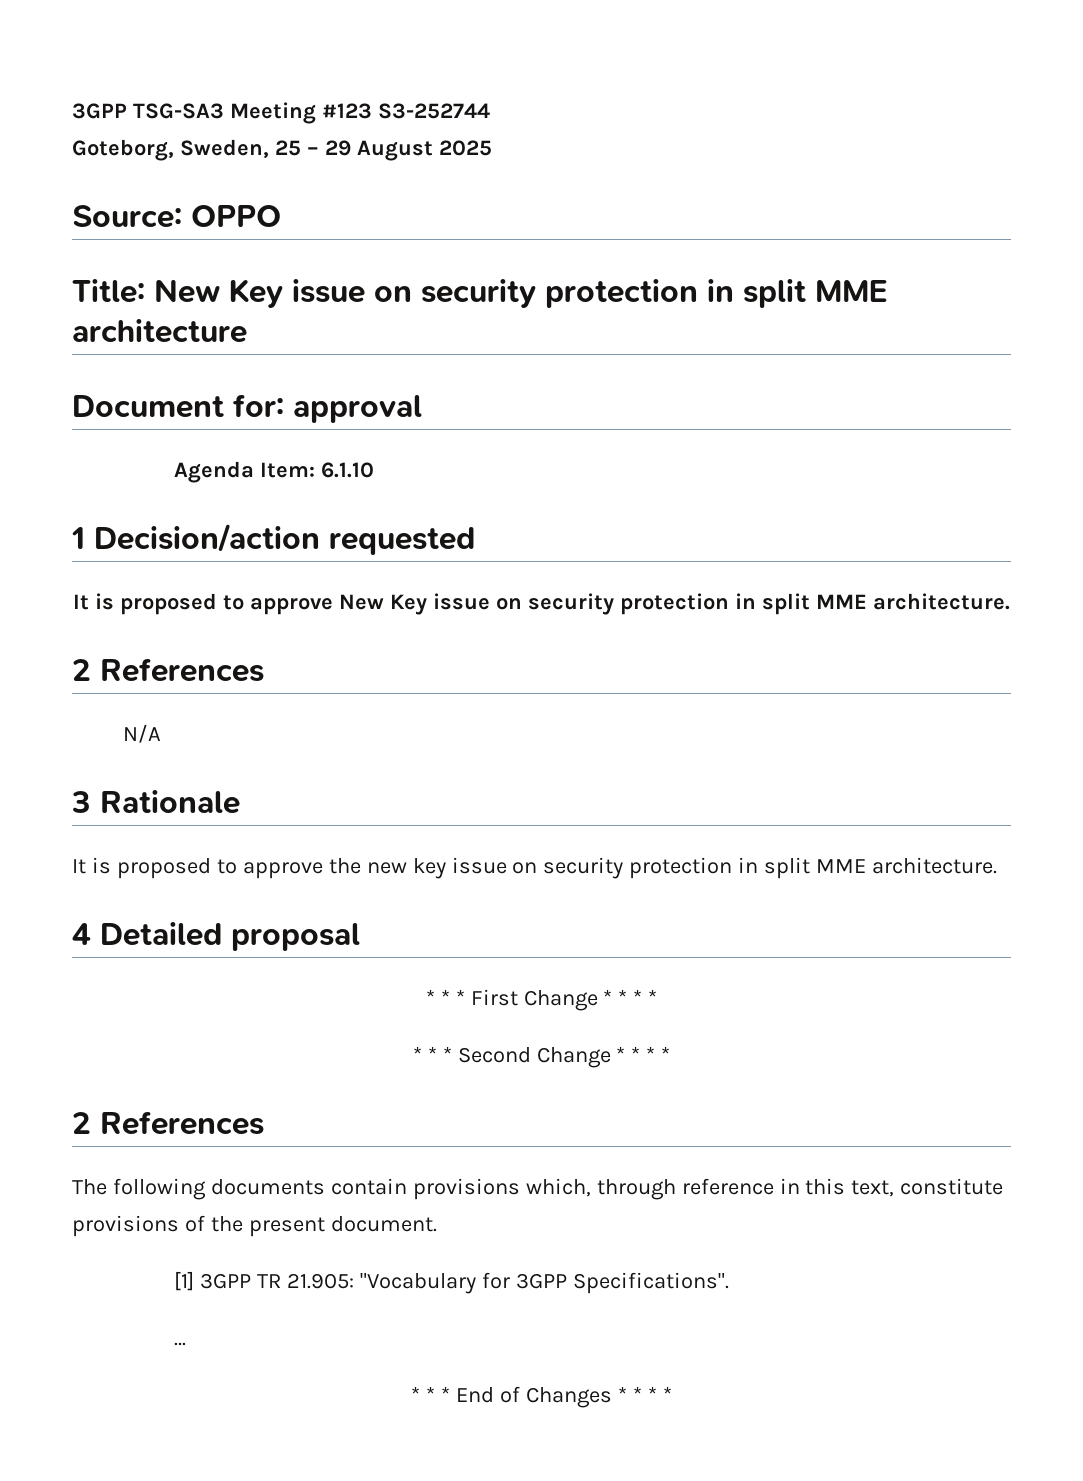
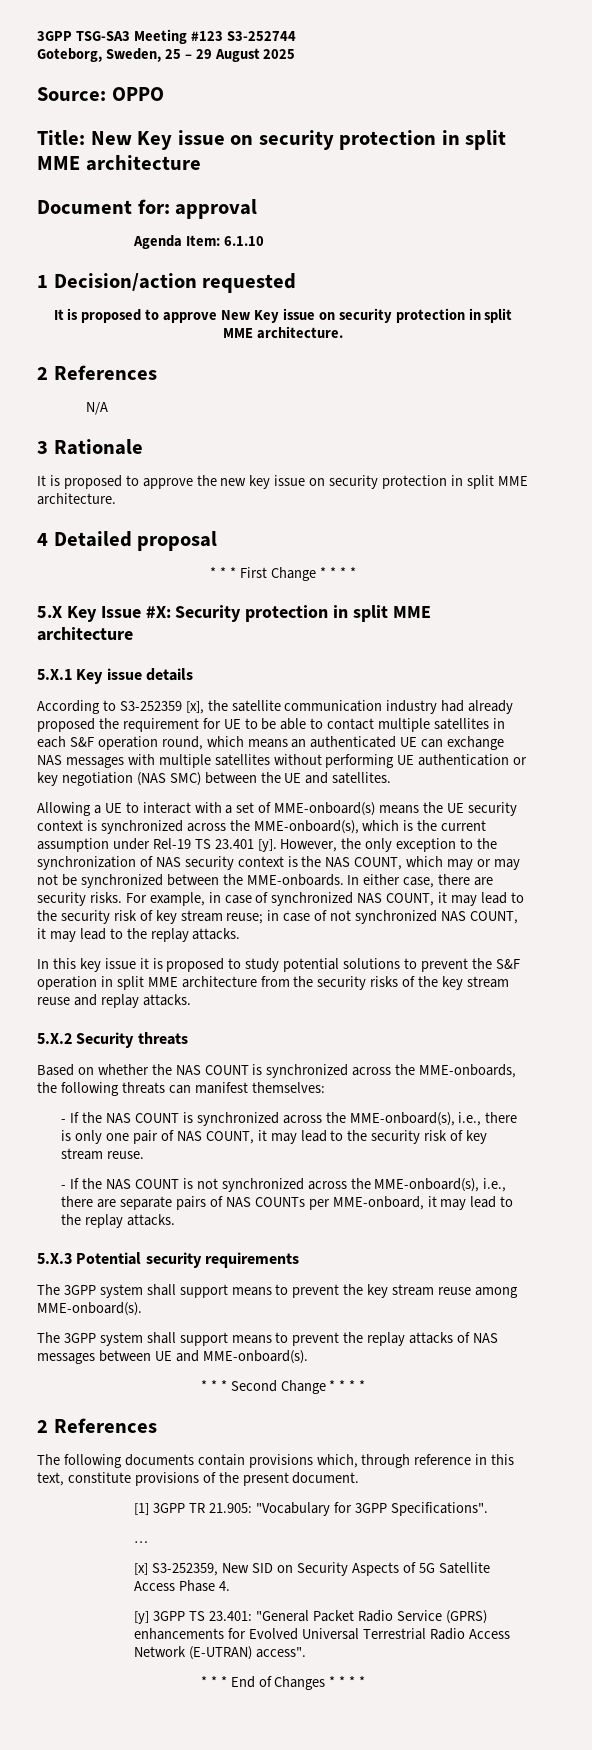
(658, 997) none -> [37,605,431,622] [37,627,133,641] [37,668,193,684] [37,700,514,714] [37,718,505,732] [37,736,505,750] [37,754,528,768] [37,772,392,786] [37,802,517,816] [37,820,487,834] [37,838,498,852] [37,856,520,870] [37,874,494,888] [37,892,524,906] [37,910,518,924] [37,928,241,942] [37,958,520,972] [37,976,509,990] [37,994,191,1008] [37,1032,188,1048] [37,1064,517,1078] [37,1082,325,1096] [61,1112,518,1126] [61,1130,488,1144] [61,1148,145,1160] [61,1178,507,1192] [61,1196,514,1210] [61,1214,176,1228] [37,1252,299,1268] [37,1284,518,1298] [37,1302,142,1316] [37,1332,498,1346] [37,1350,308,1364] // 5.X Key Issue #X: Security protection in split MME architecture // 5.X.1 Key issue details // According to S3-252359 [x], the satellite communication industry had already proposed the requirement for UE to be able to contact multiple satellites in each S&F operation round, which means an authenticated UE can exchange NAS messages with multiple satellites without performing UE authentication or key negotiation (NAS SMC) between the UE and satellites. // Allowing a UE to interact with a set of MME-onboard(s) means the UE security context is synchronized across the MME-onboard(s), which is the current assumption under Rel-19 TS 23.401 [y]. However, the only exception to the synchronization of NAS security context is the NAS COUNT, which may or may not be synchronized between the MME-onboards. In either case, there are security risks. For example, in case of synchronized NAS COUNT, it may lead to the security risk of key stream reuse; in case of not synchronized NAS COUNT, it may lead to the replay attacks. // In this key issue it is proposed to study potential solutions to prevent the S&F operation in split MME architecture from the security risks of the key stream reuse and replay attacks. // 5.X.2 Security threats // Based on whether the NAS COUNT is synchronized across the MME-onboards, the following threats can manifest themselves: // - If the NAS COUNT is synchronized across the MME-onboard(s), i.e., there is only one pair of NAS COUNT, it may lead to the security risk of key stream reuse. // - If the NAS COUNT is not synchronized across the MME-onboard(s), i.e., there are separate pairs of NAS COUNTs per MME-onboard, it may lead to the replay attacks. // 5.X.3 Potential security requirements // The 3GPP system shall support means to prevent the key stream reuse among MME-onboard(s). // The 3GPP system shall support means to prevent the replay attacks of NAS messages between UE and MME-onboard(s).
(187, 1344) none -> [134,1562,490,1576] [134,1580,231,1592] [134,1610,487,1624] [134,1628,510,1640] [134,1646,307,1660] // [x] S3-252359, New SID on Security Aspects of 5G Satellite Access Phase 4. // [y] 3GPP TS 23.401: "General Packet Radio Service (GPRS) enhancements for Evolved Universal Terrestrial Radio Access Network (E-UTRAN) access".

